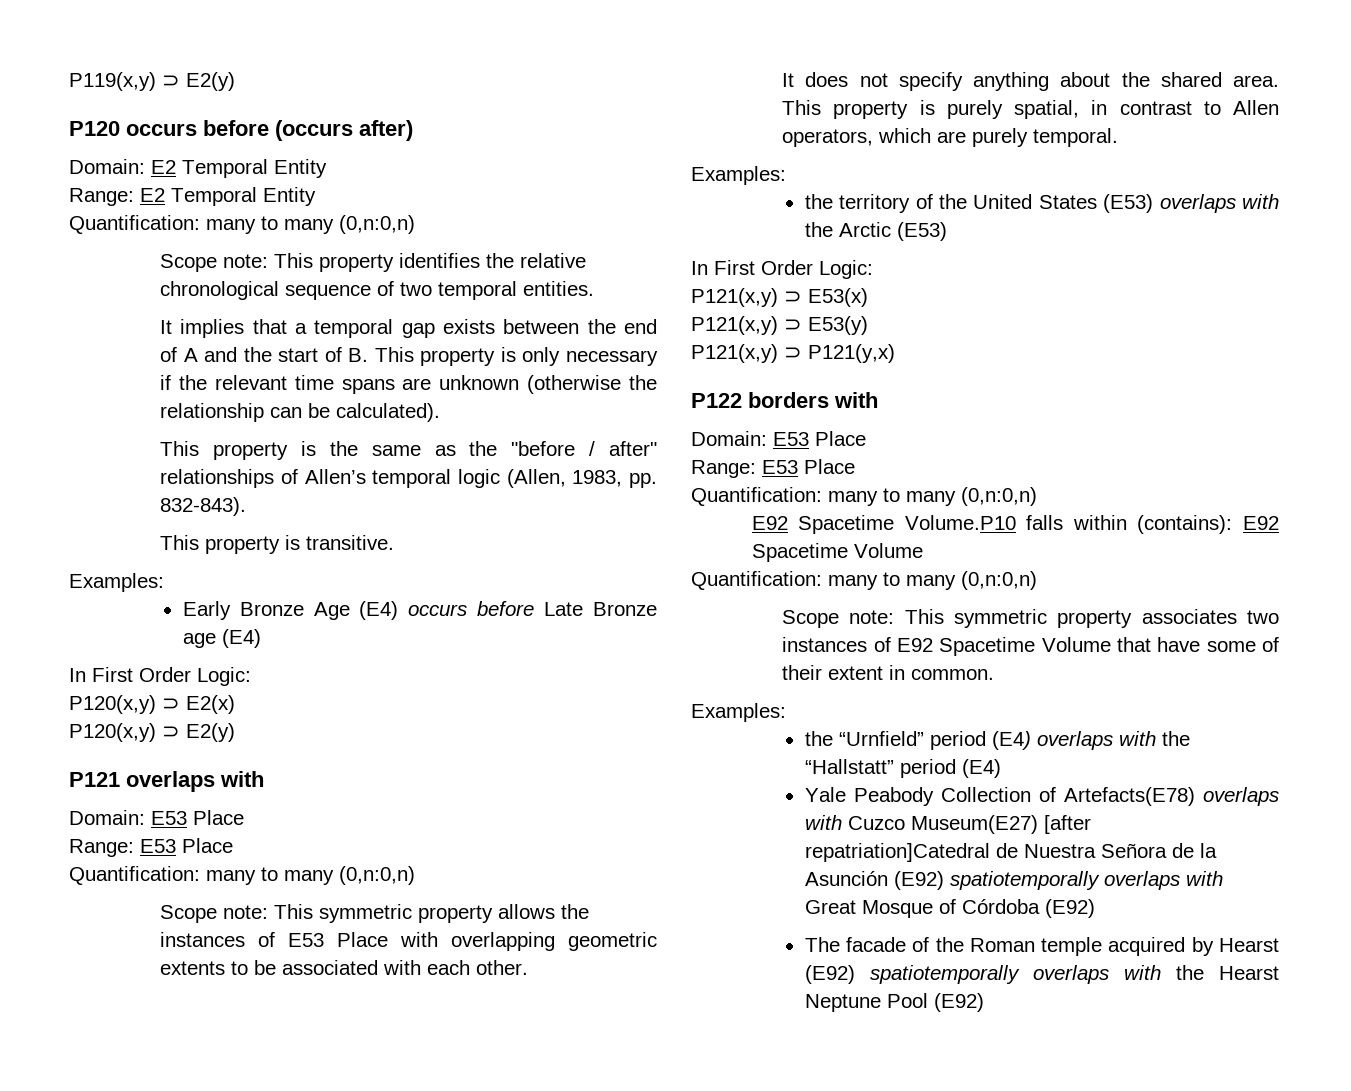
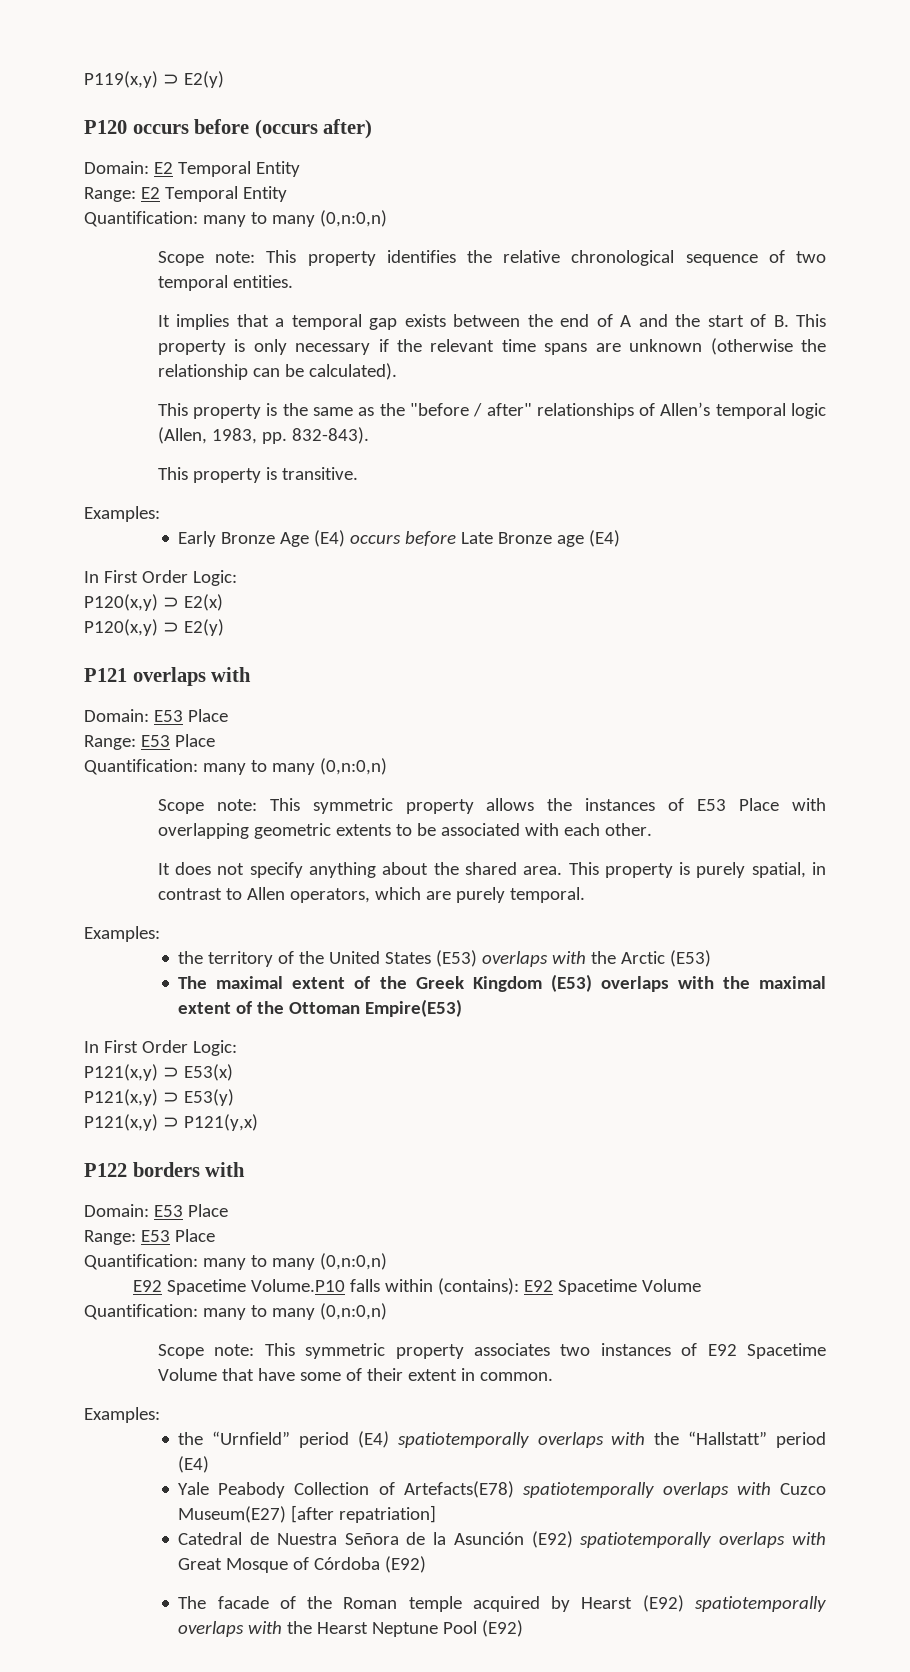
(947, 231) none -> [178,974,827,992] [178,999,463,1017] // The maximal extent of the Greek Kingdom (E53) overlaps with the maximal extent of the Ottoman Empire(E53)
(1031, 740) none -> [397,1432,529,1448] spatiotemporally
(1195, 796) none -> [522,1482,654,1498] spatiotemporally
[804,843,990,862] repatriation]Catedral -> [339,1505,437,1523] [178,1532,243,1545] repatriation] // Catedral

